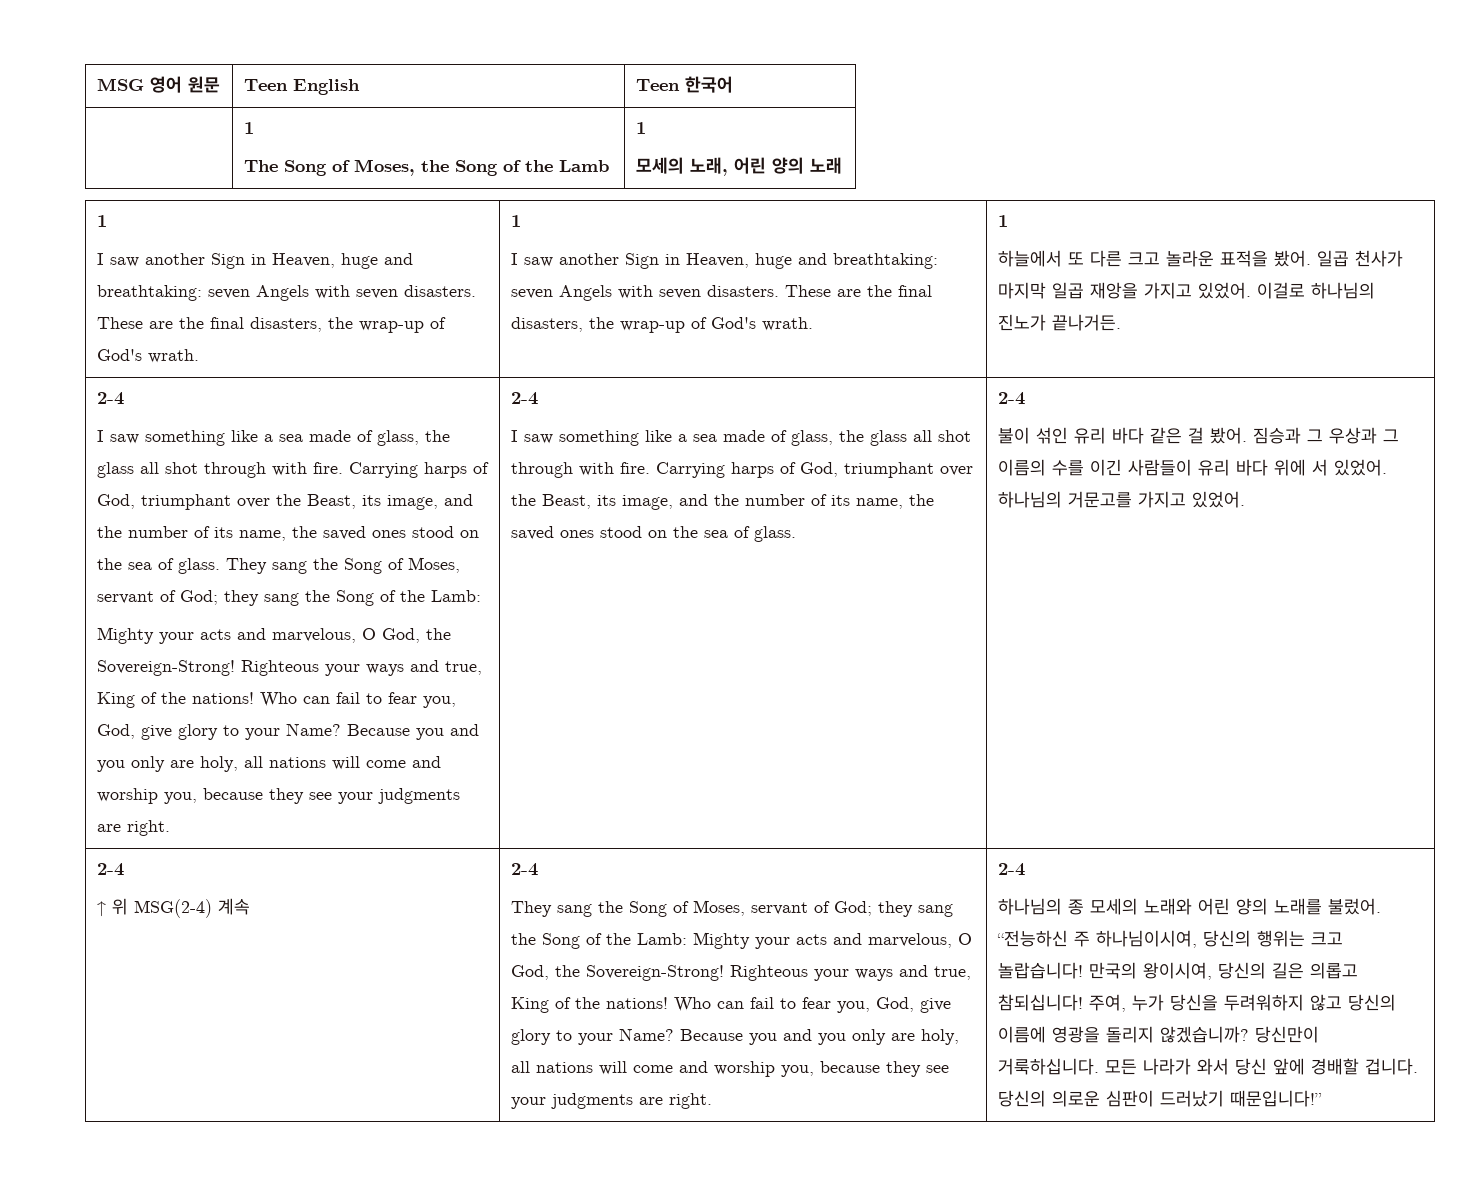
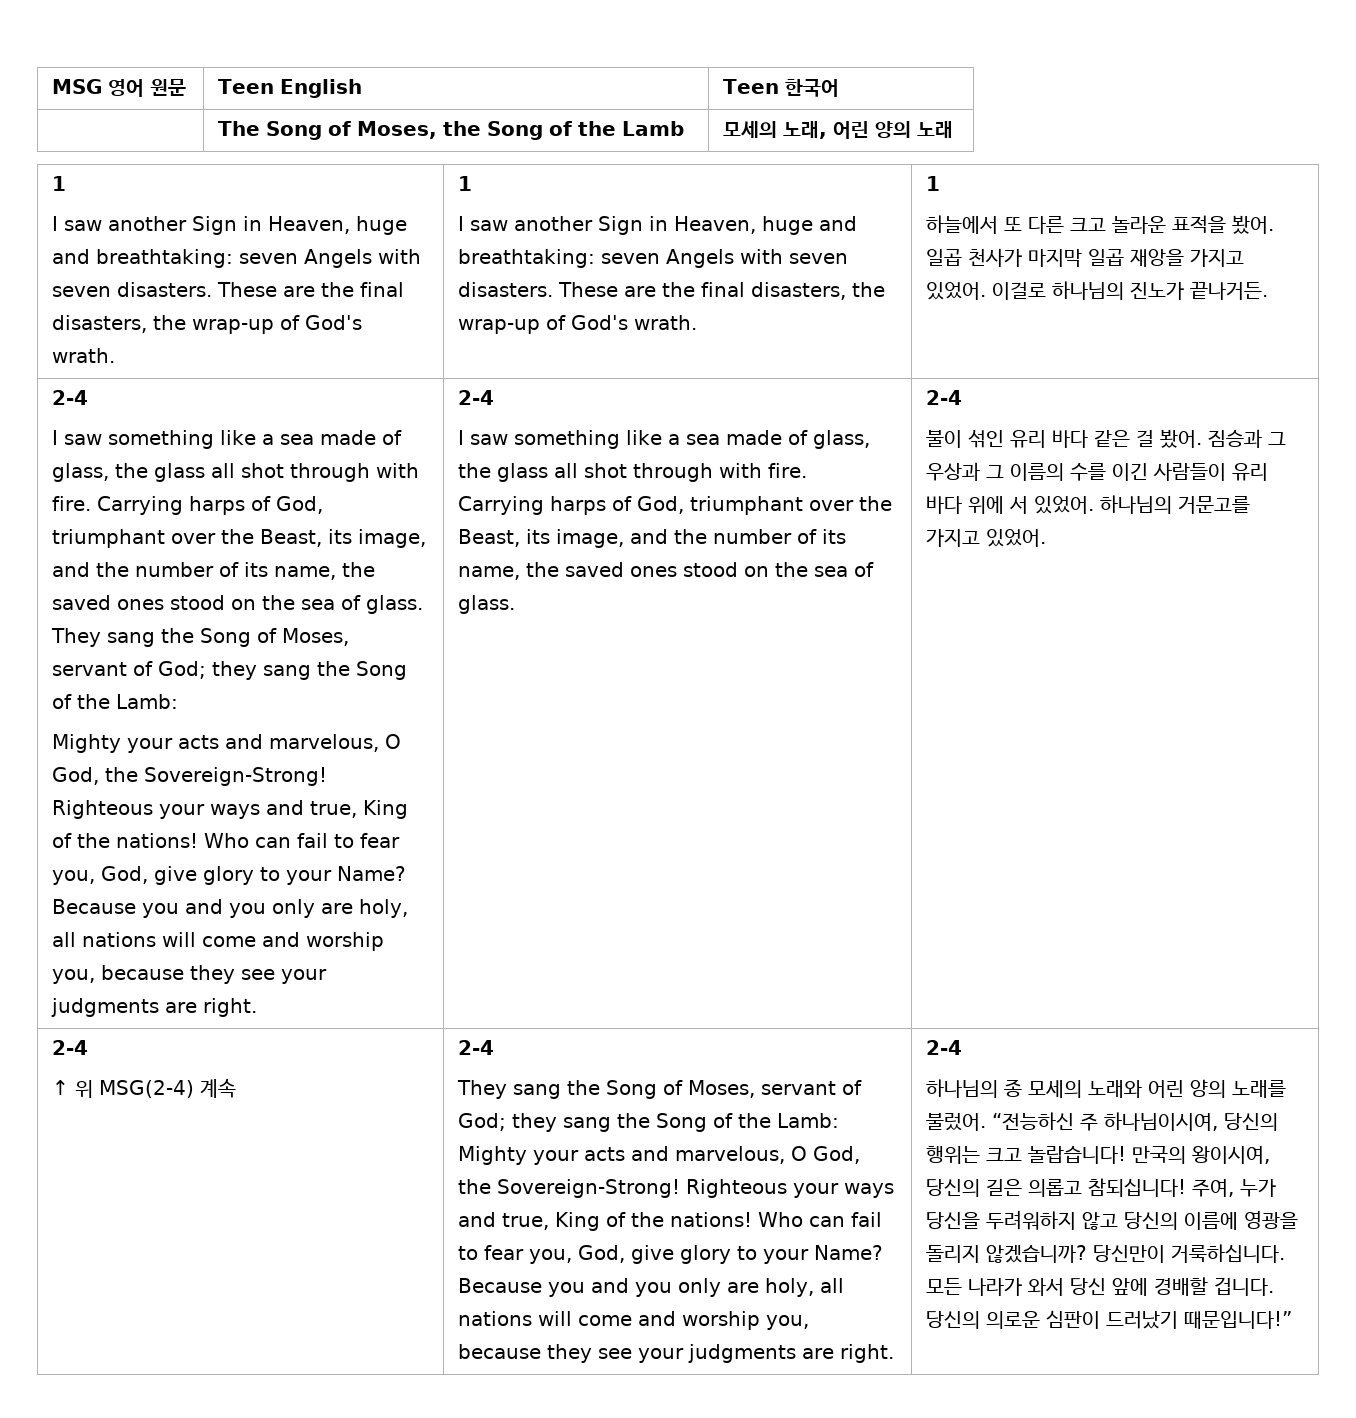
[243,122,254,134] 1 // -> (839, 88) none
[635,122,646,134] 1 // -> (684, 128) none

